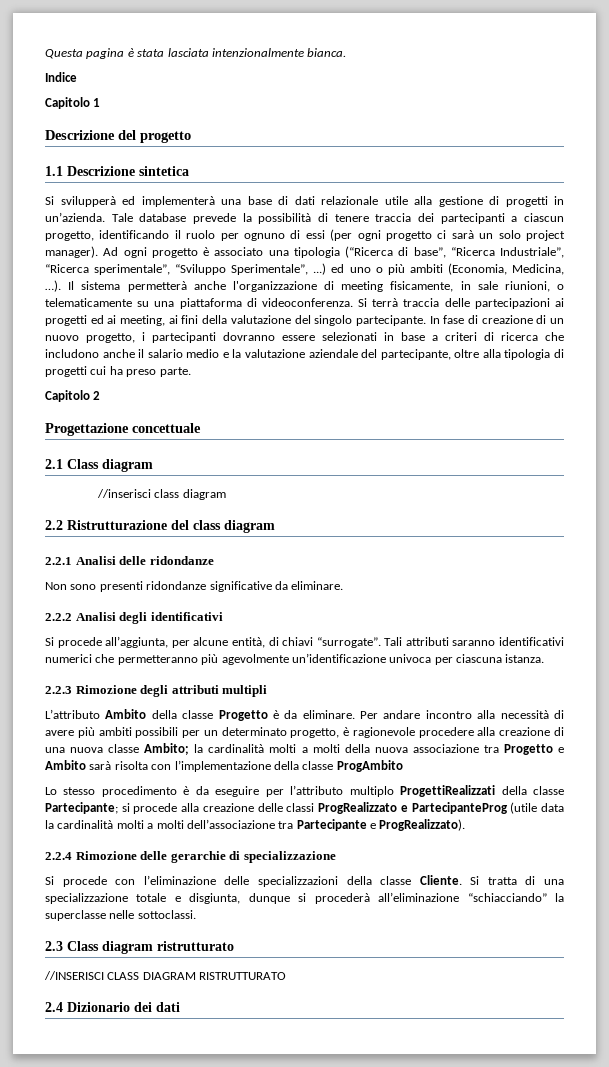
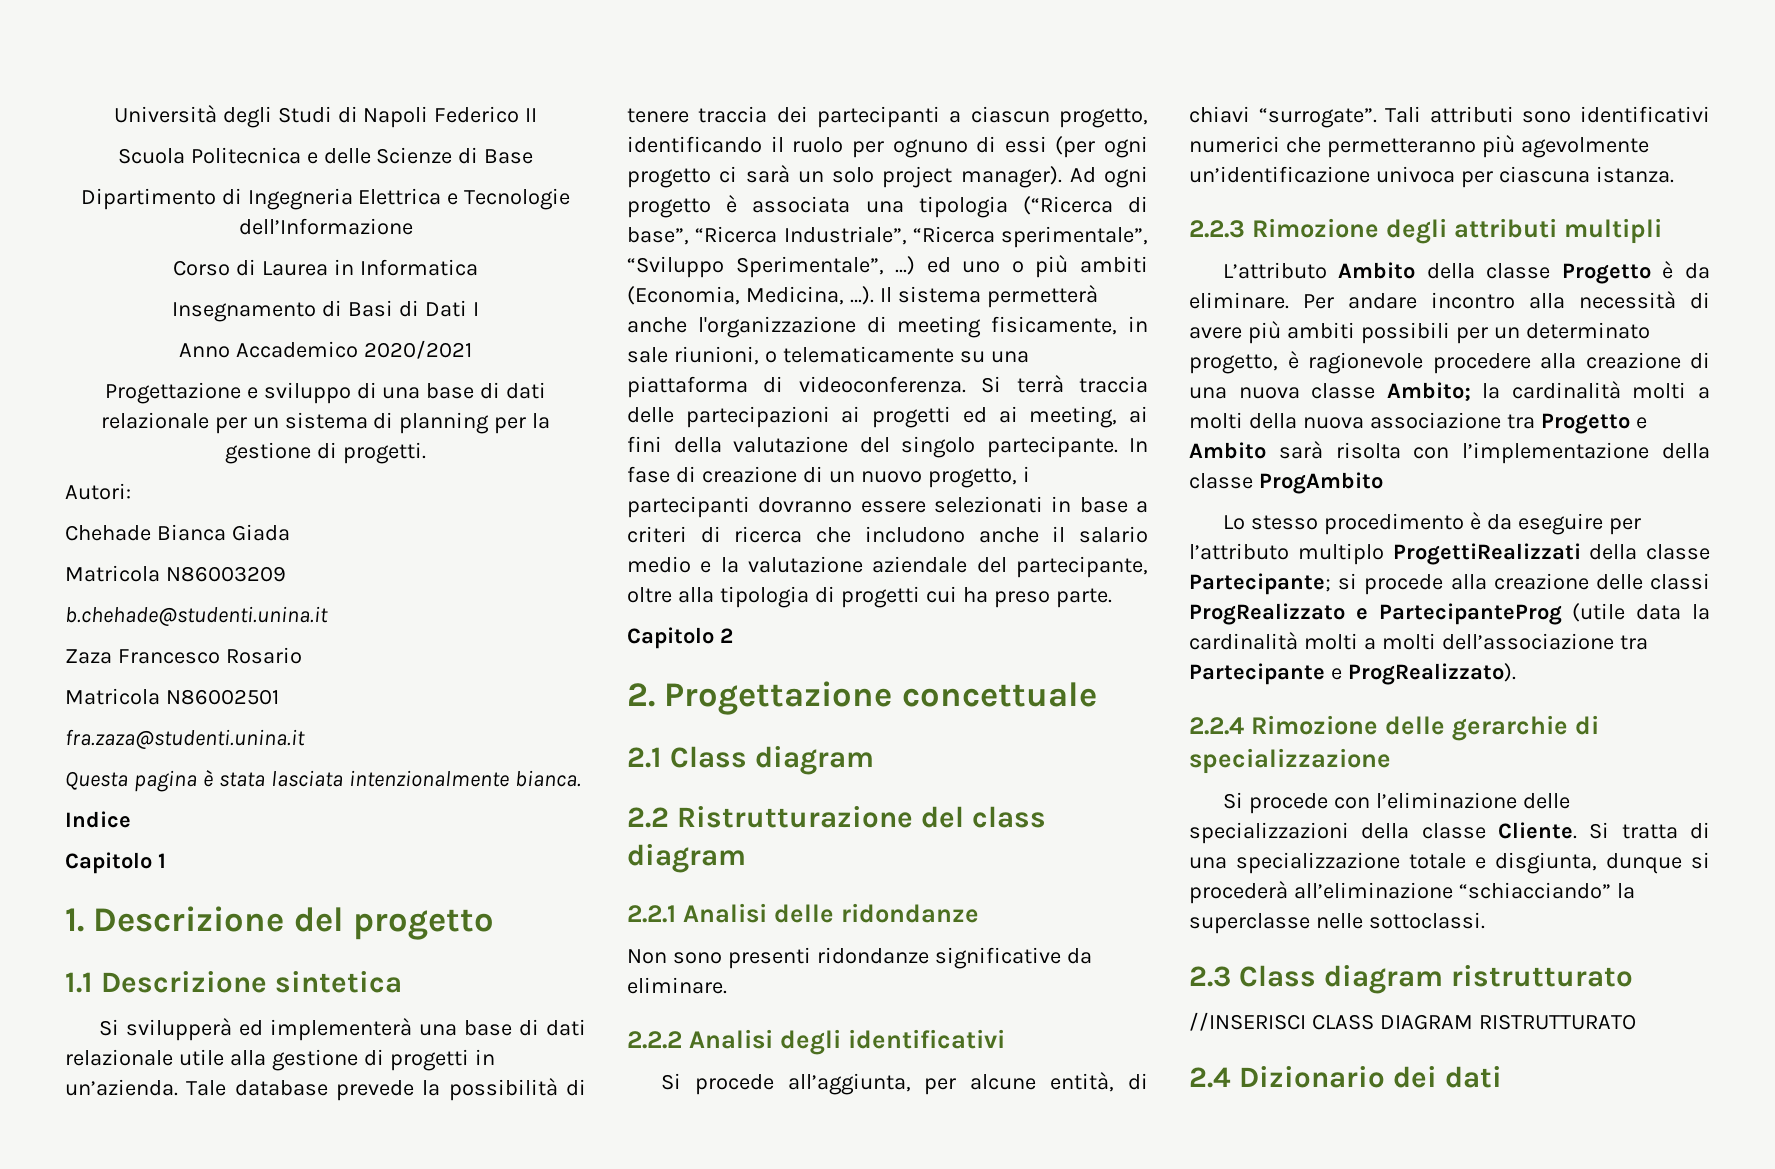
(45, 54) none -> [113,105,538,128] [117,147,534,164] [80,188,571,210] [238,218,413,235] [173,259,478,276] [172,300,479,322] [179,340,472,359] [104,382,547,404] [100,412,551,434] [225,442,426,464] [65,483,131,500] [65,524,290,541] [65,565,286,582] [65,606,328,626] [65,647,302,664] [65,688,279,705] [65,729,305,749] Università degli Studi di Napoli Federico II // Scuola Politecnica e delle Scienze di Base // Dipartimento di Ingegneria Elettrica e Tecnologie dell’Informazione // Corso di Laurea in Informatica // Insegnamento di Basi di Dati I // Anno Accademico 2020/2021 // Progettazione e sviluppo di una base di dati relazionale per un sistema di planning per la gestione di progetti. // Autori: // Chehade Bianca Giada // Matricola N86003209 // b.chehade@studenti.unina.it // Zaza Francesco Rosario // Matricola N86002501 // fra.zaza@studenti.unina.it //
(101, 102) none -> [65,908,84,932] 1.
[214,247,264,256] associato -> [752,196,851,213] associata
(101, 395) none -> [627,683,655,707] 2.
[97,489,226,500] // //inserisci class diagram -> (874, 760) none
[452,640,496,646] saranno -> [1522,111,1572,123] sono

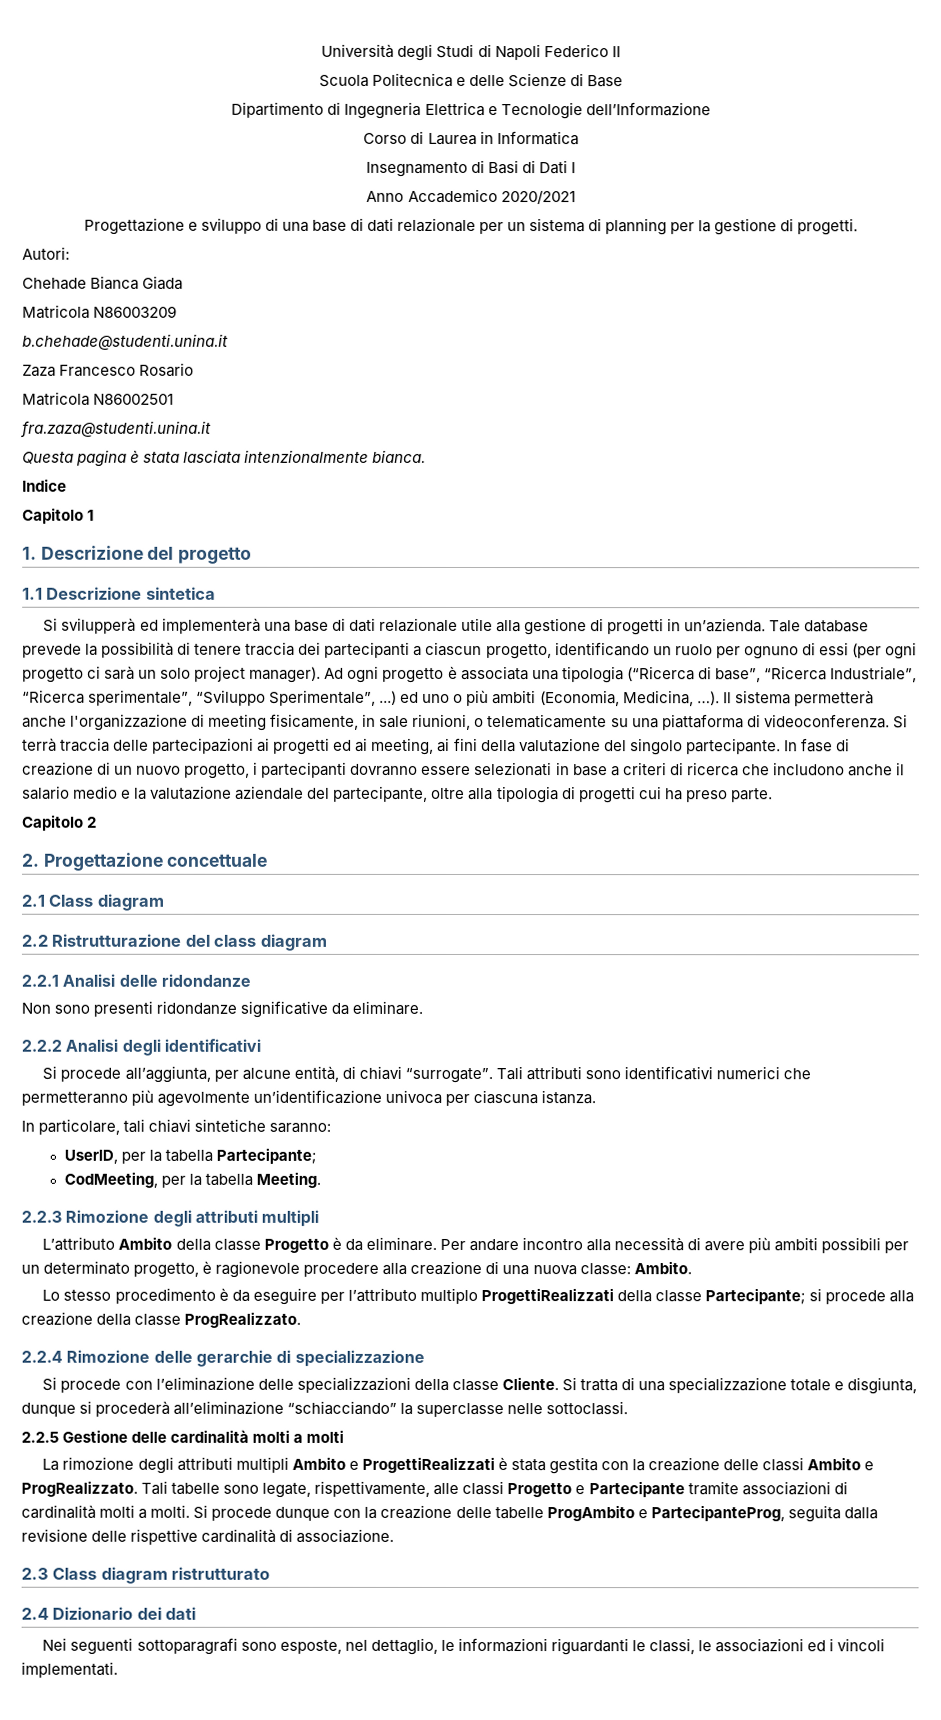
[770,136,784,152] il -> [652,646,672,656] un
(1674, 174) none -> [21,1118,332,1135] [63,1147,318,1164] [63,1171,322,1188] // In particolare, tali chiavi sintetiche saranno: // UserID, per la tabella Partecipante; // CodMeeting, per la tabella Meeting.
[1311,381,1710,401] [1189,412,1647,434] [1189,441,1710,464] [1189,472,1383,494] classe Ambito; la cardinalità molti a molti della nuova associazione tra Progetto e Ambito sarà risolta con l’implementazione della classe ProgAmbito -> [579,1261,692,1276] classe: Ambito.
[1595,573,1710,590] [1189,603,1710,625] [1189,632,1648,650] [1189,663,1516,685] delle classi ProgRealizzato e PartecipanteProg (utile data la cardinalità molti a molti dell’associazione tra Partecipante e ProgRealizzato). -> [96,1311,302,1328] della classe ProgRealizzato.
(1485, 920) none -> [21,1429,345,1443] [42,1456,875,1475] [21,1480,848,1498] [21,1504,878,1523] [21,1528,395,1545] // 2.2.5 Gestione delle cardinalità molti a molti // La rimozione degli attributi multipli Ambito e ProgettiRealizzati è stata gestita con la creazione delle classi Ambito e ProgRealizzato. Tali tabelle sono legate, rispettivamente, alle classi Progetto e Partecipante tramite associazioni di cardinalità molti a molti. Si procede dunque con la creazione delle tabelle ProgAmbito e PartecipanteProg, seguita dalla revisione delle rispettive cardinalità di associazione.
[1189,1012,1636,1031] // //INSERISCI CLASS DIAGRAM RISTRUTTURATO -> (271, 1573) none
(1502, 1077) none -> [42,1637,886,1656] [21,1661,118,1678] // Nei seguenti sottoparagrafi sono esposte, nel dettaglio, le informazioni riguardanti le classi, le associazioni ed i vincoli implementati.

